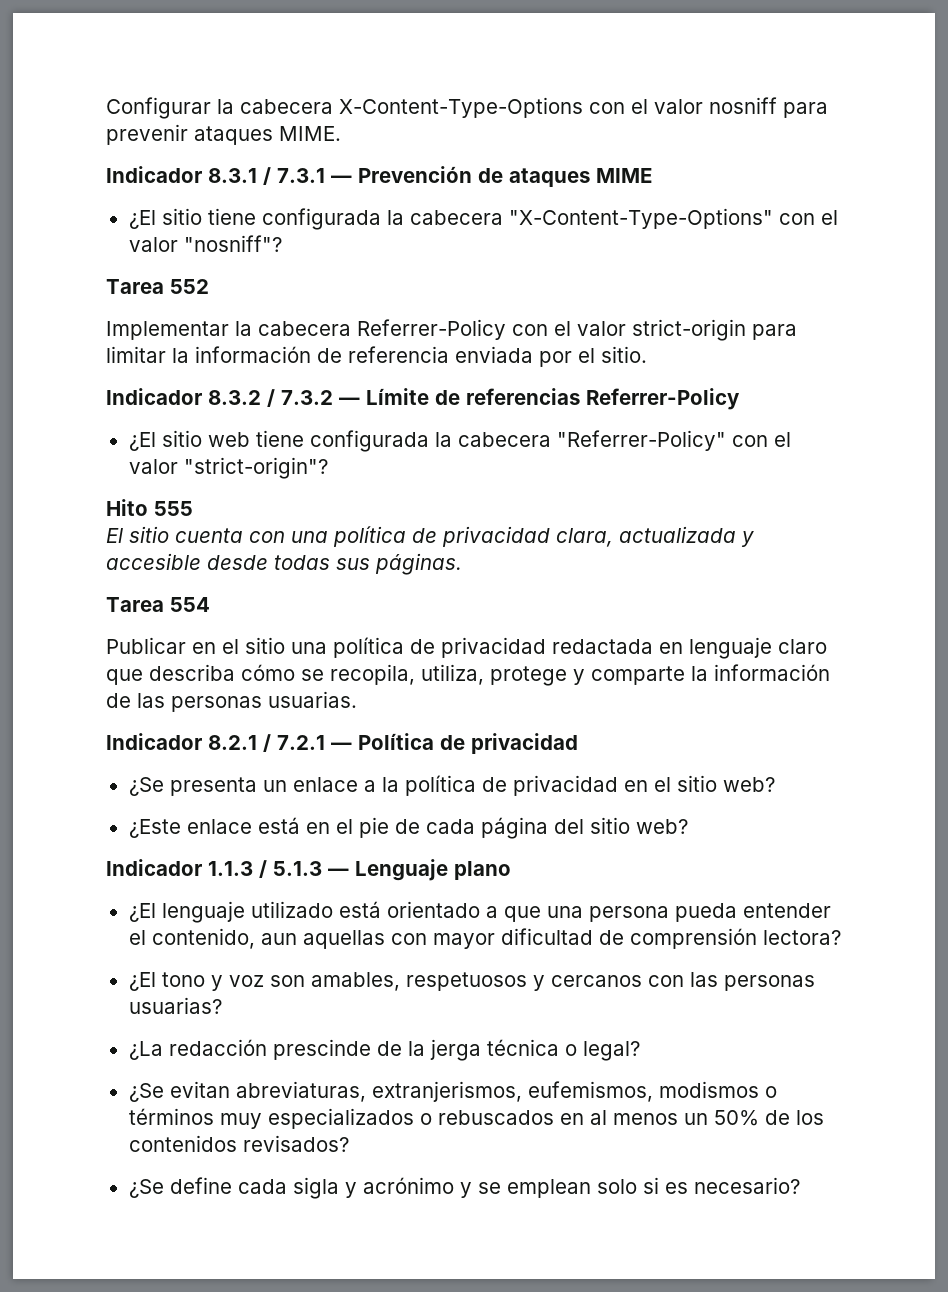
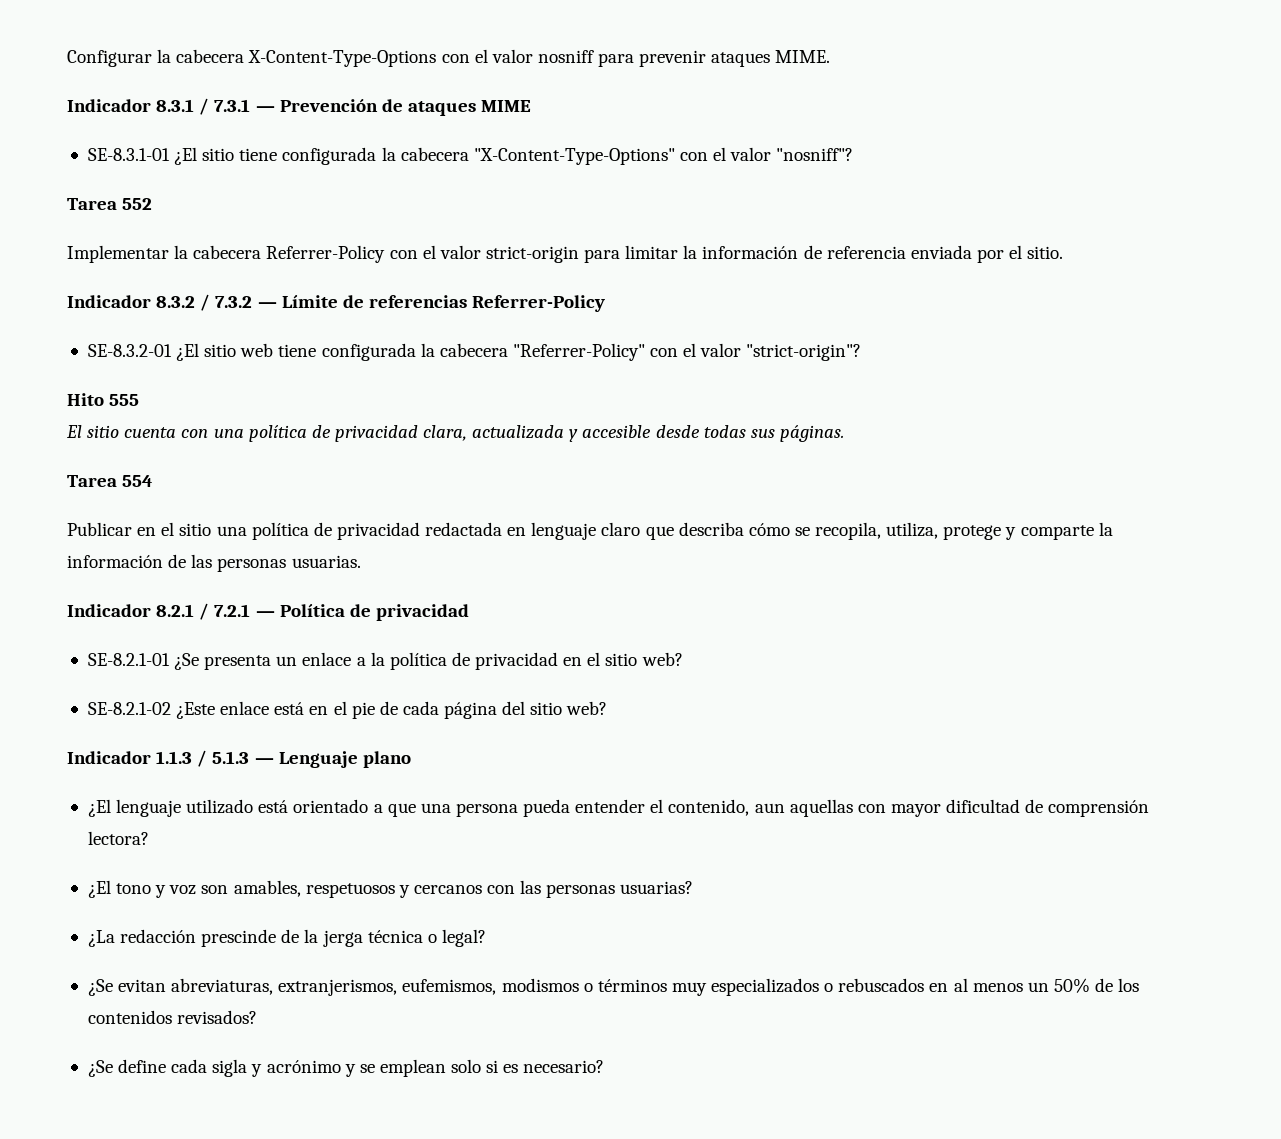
(652, 175) none -> [87,148,170,161] SE-8.3.1-01
(740, 399) none -> [87,344,172,357] SE-8.3.2-01
(578, 743) none -> [87,653,170,666] SE-8.2.1-01
(775, 784) none -> [87,702,171,715] SE-8.2.1-02

